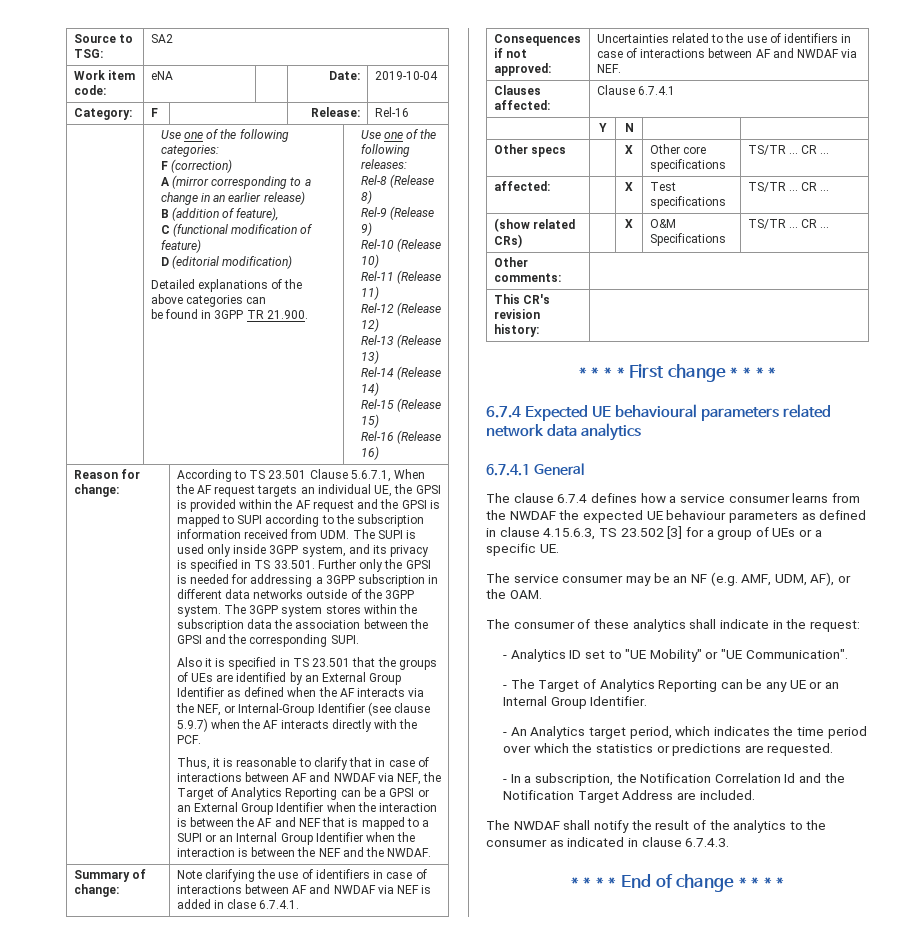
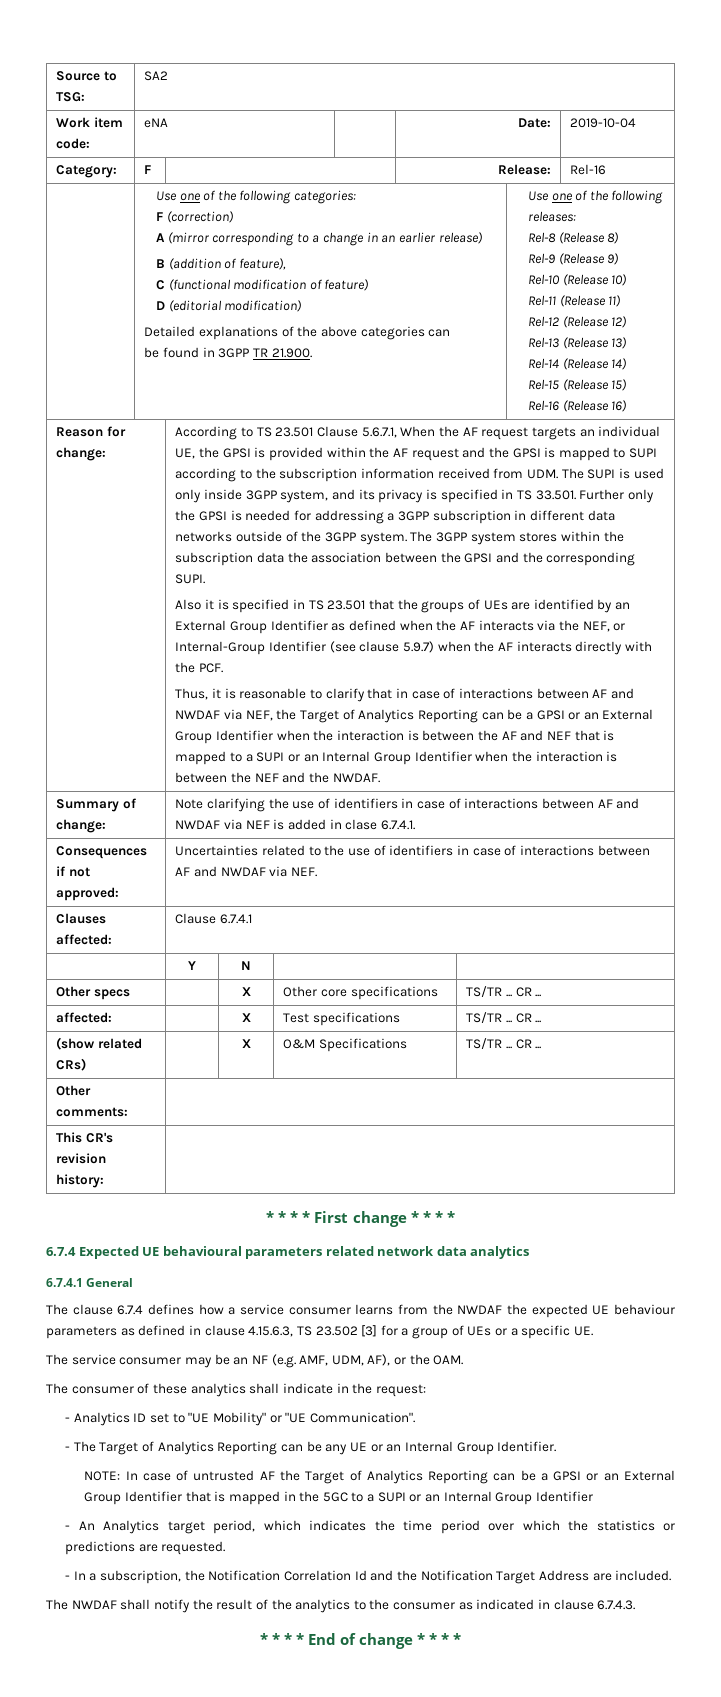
(648, 701) none -> [84,1470,675,1484] [84,1491,593,1505] // NOTE: In case of untrusted AF the Target of Analytics Reporting can be a GPSI or an External Group Identifier that is mapped in the 5GC to a SUPI or an Internal Group Identifier

